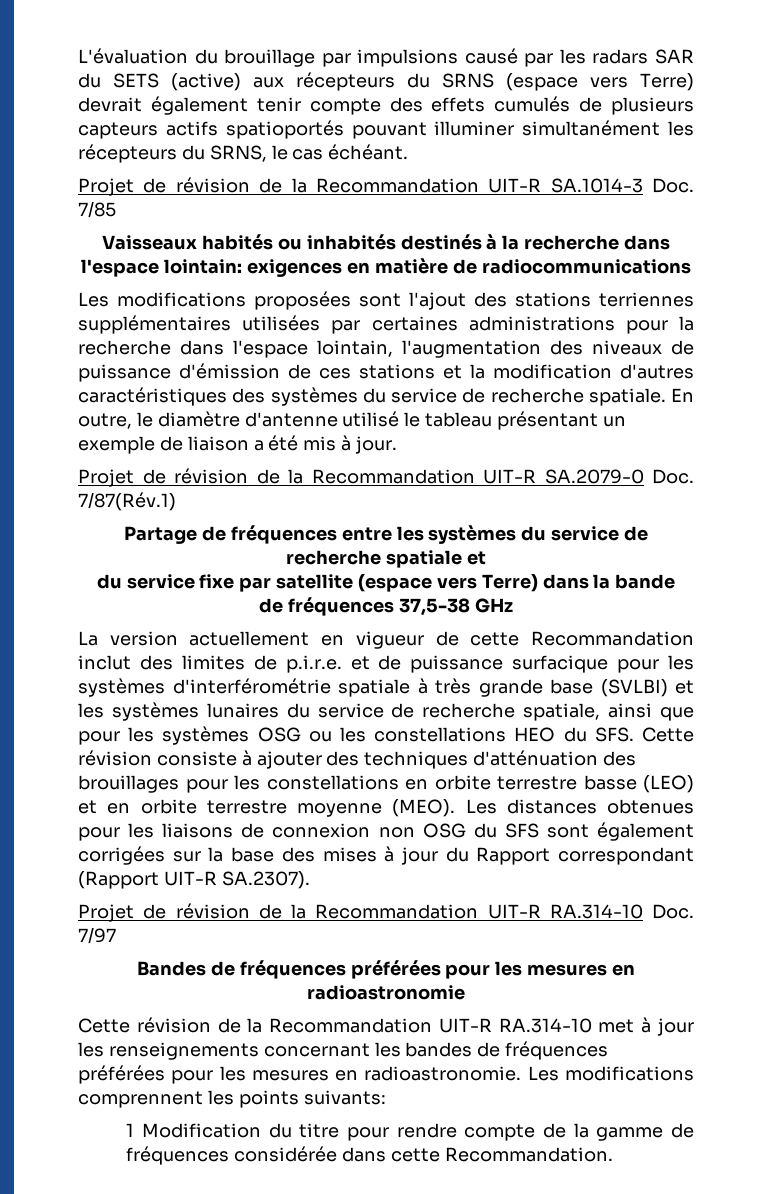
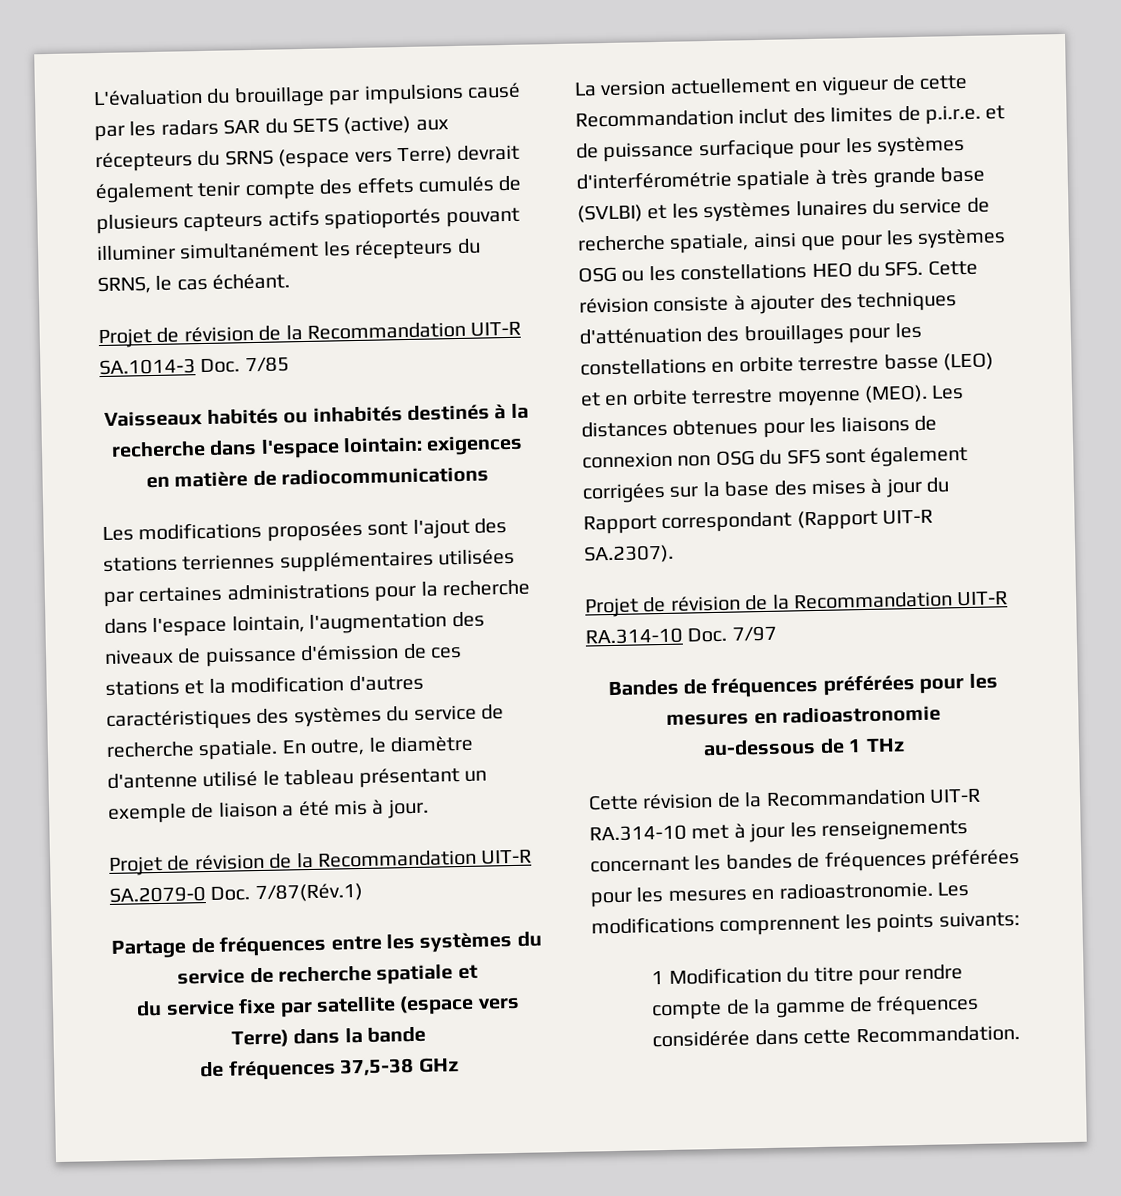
(465, 992) none -> [703,738,905,757] // au-dessous de 1 THz

